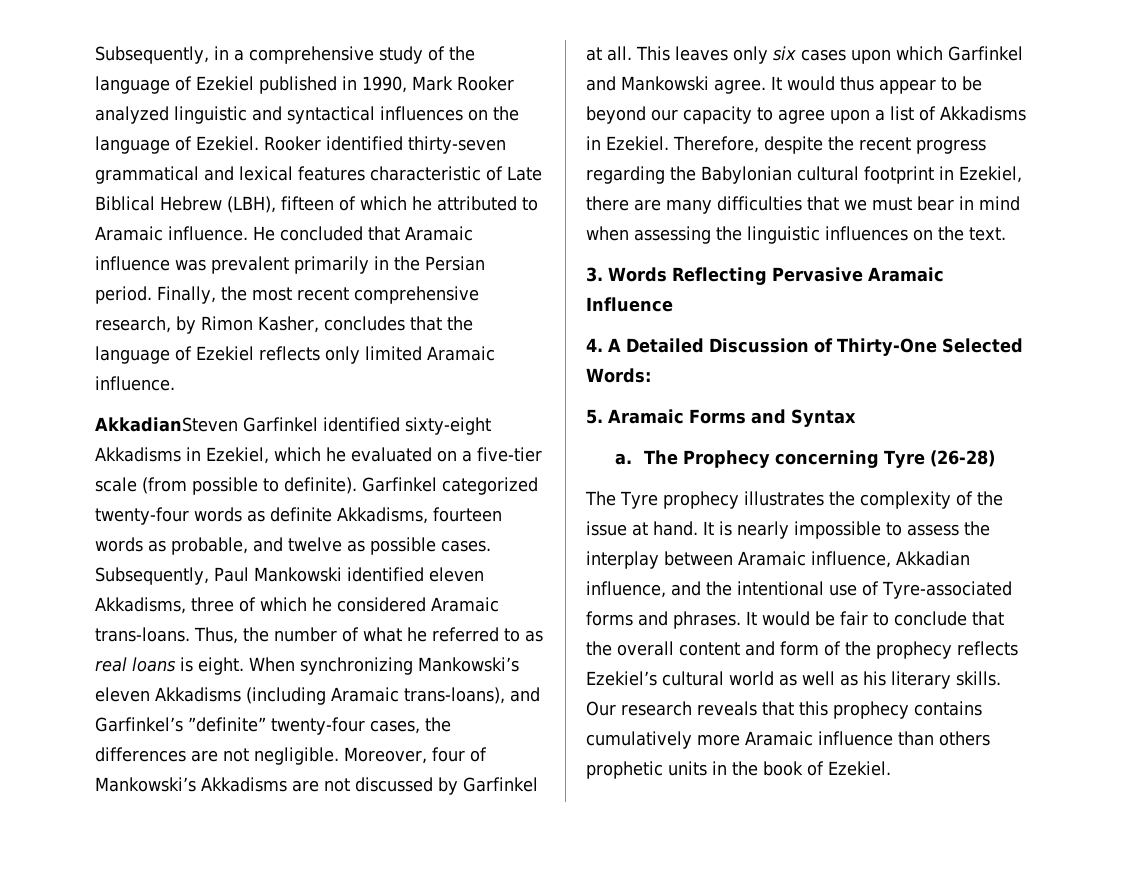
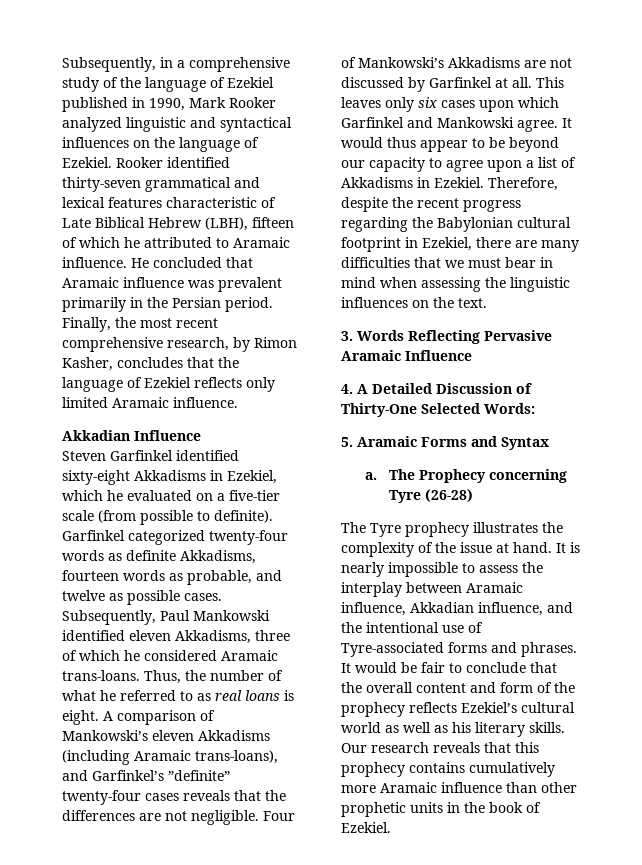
[95,417,238,432] AkkadianSteven -> [62,430,201,441] [62,451,106,461] Akkadian Influence // Steven
[249,657,413,675] When synchronizing -> [103,710,215,725] A comparison of
[370,720,420,734] cases, -> [145,790,261,801] cases reveals that
[344,747,465,764] Moreover, four -> [263,811,295,821] Four
[939,731,990,746] others -> [541,782,577,793] other

